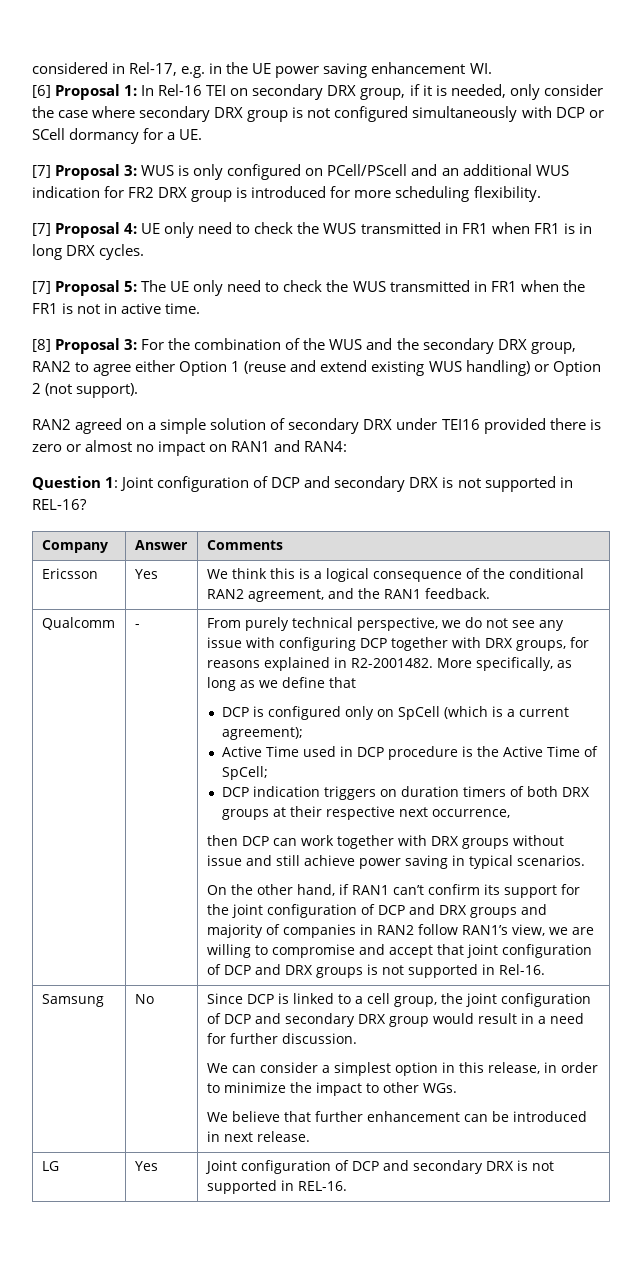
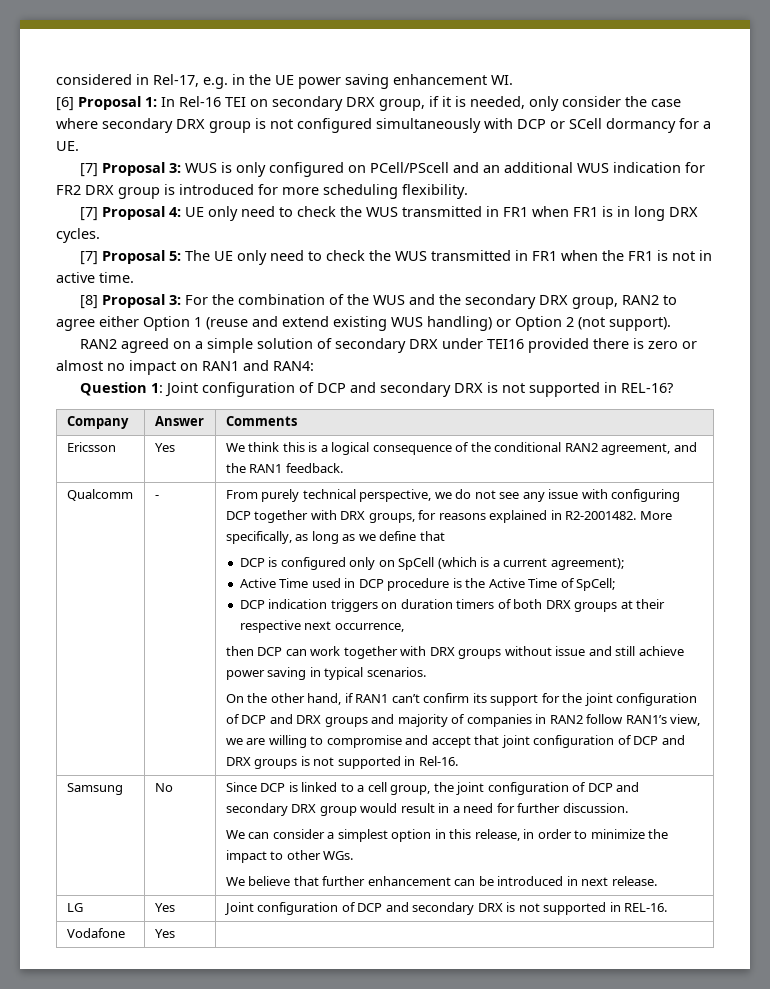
(347, 1186) none -> [66,928,125,938] [154,929,175,938] // Vodafone | Yes |

